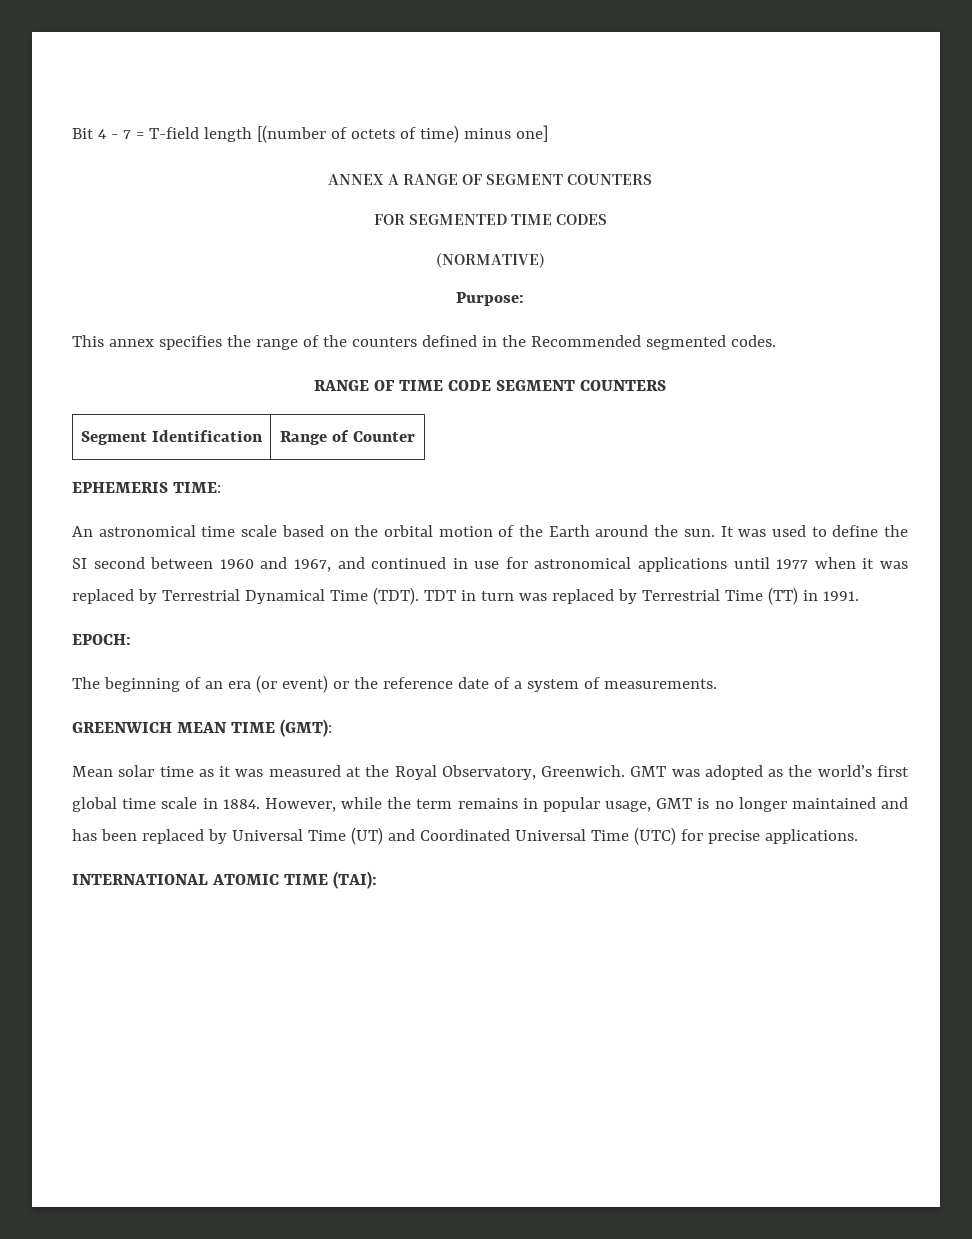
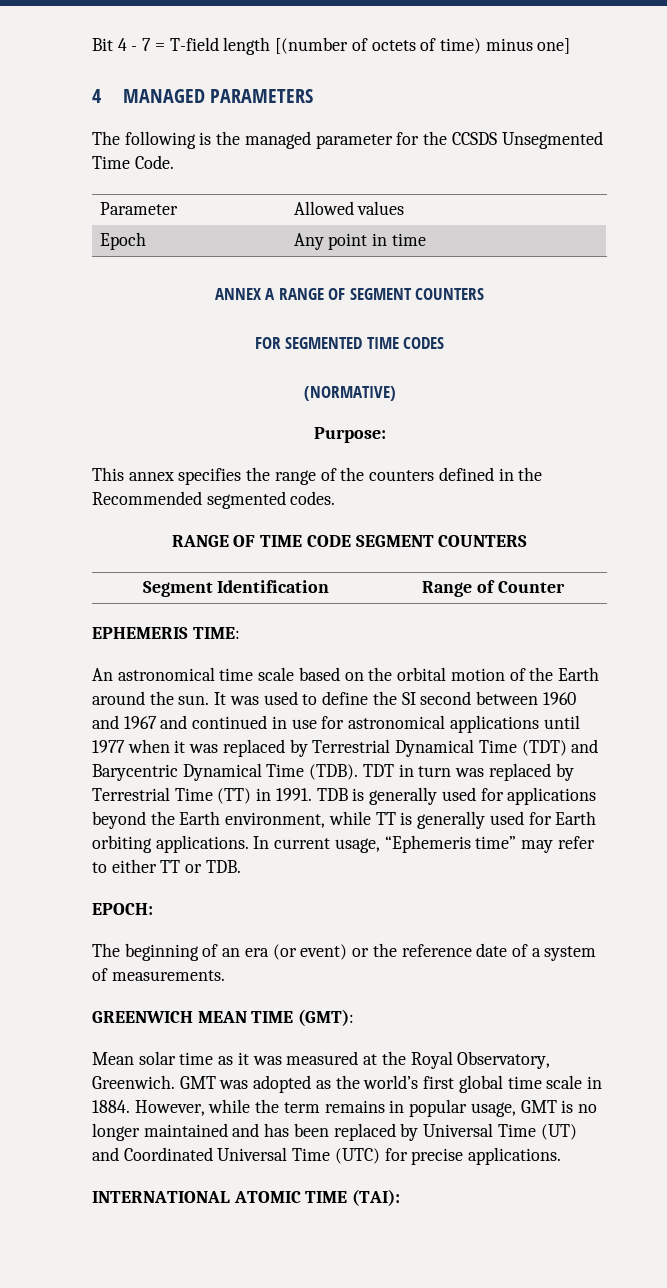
(548, 133) none -> [92,89,314,103] [92,131,603,149] [92,155,174,169] [99,202,178,215] [293,201,405,215] [99,232,146,250] [293,233,426,250] // 4 MANAGED PARAMETERS // The following is the managed parameter for the CCSDS Unsegmented Time Code. // Parameter | Allowed values // Epoch | Any point in time
[293,559,331,572] 1967, -> [123,716,157,729] 1967
[372,587,419,605] (TDT). -> [521,739,599,756] [92,763,359,781] (TDT) and Barycentric Dynamical Time (TDB).
(859, 596) none -> [316,787,597,805] [92,811,597,829] [92,835,595,853] [92,859,241,873] TDB is generally used for applications beyond the Earth environment, while TT is generally used for Earth orbiting applications. In current usage, “Ephemeris time” may refer to either TT or TDB.

